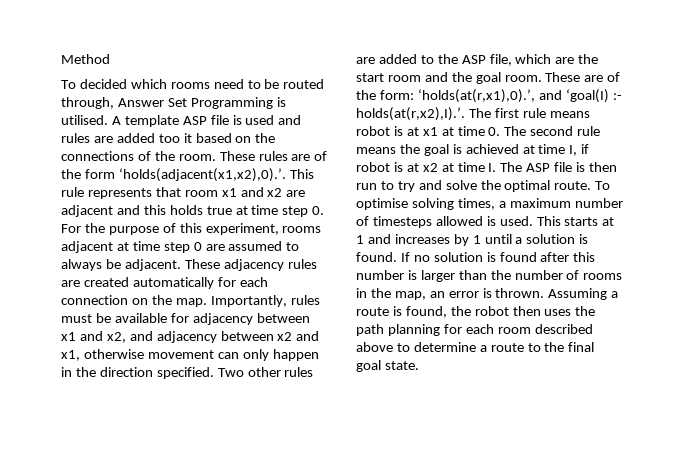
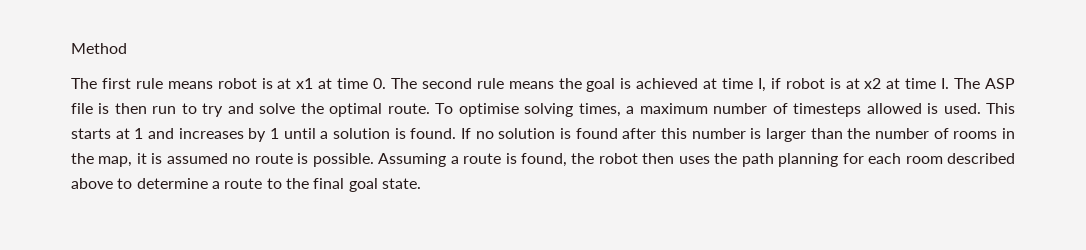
[61,79,325,89] [61,97,286,109] [61,115,302,127] [61,133,276,143] [61,151,328,161] [61,168,314,182] [61,187,306,199] [61,205,325,217] [61,223,322,235] [61,241,300,253] [61,259,317,271] [61,277,268,289] [61,295,320,307] [61,313,310,325] [61,331,320,343] [61,349,319,361] [61,367,314,379] [356,54,599,66] [356,72,621,84] [356,89,622,103] [356,107,465,121] To decided which rooms need to be routed through, Answer Set Programming is utilised. A template ASP file is used and rules are added too it based on the connections of the room. These rules are of the form ‘holds(adjacent(x1,x2),0).’. This rule represents that room x1 and x2 are adjacent and this holds true at time step 0. For the purpose of this experiment, rooms adjacent at time step 0 are assumed to always be adjacent. These adjacency rules are created automatically for each connection on the map. Importantly, rules must be available for adjacency between x1 and x2, and adjacency between x2 and x1, otherwise movement can only happen in the direction specified. Two other rules are added to the ASP file, which are the start room and the goal room. These are of the form: ‘holds(at(r,x1),0).’, and ‘goal(I) :- holds(at(r,x2),I).’. -> (127, 48) none
[429,288,545,298] an error is thrown. -> [136,153,374,167] it is assumed no route is possible.

